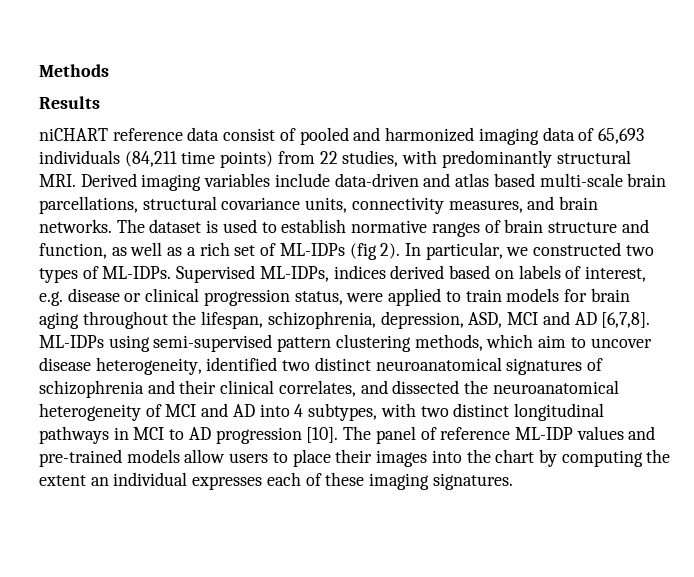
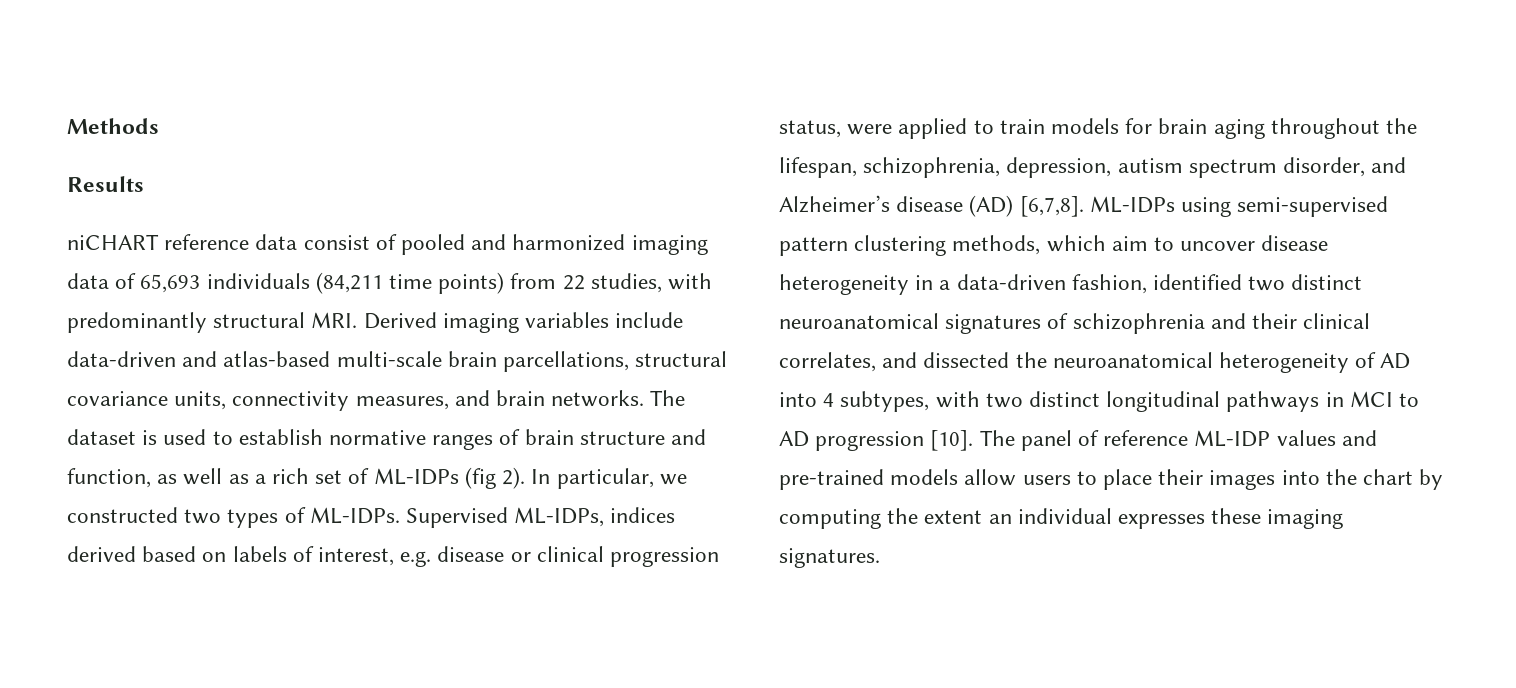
[455,173,535,187] atlas based -> [223,351,331,367] atlas-based
[468,311,597,328] ASD, MCI and AD -> [1117,157,1407,178] [779,195,1014,217] autism spectrum disorder, and Alzheimer’s disease (AD)
[95,357,202,375] heterogeneity, -> [779,274,1147,295] heterogeneity in a data-driven fashion,
[165,403,229,417] MCI and -> (1377, 360) none
[266,472,322,486] each of -> (1206, 521) none

